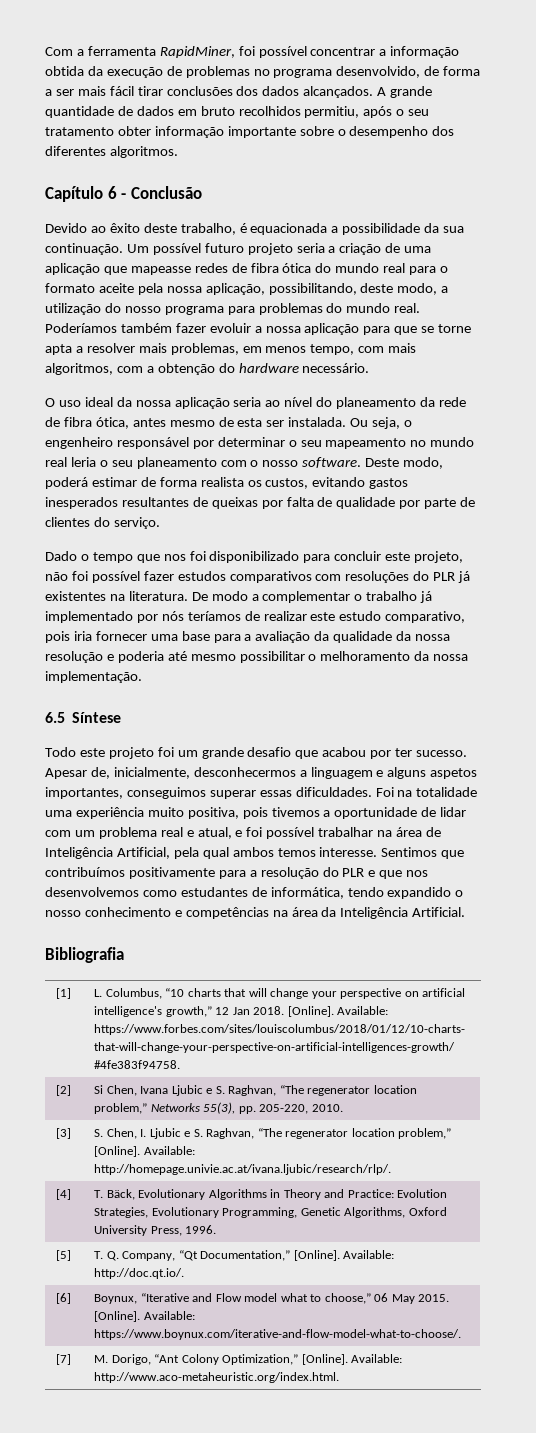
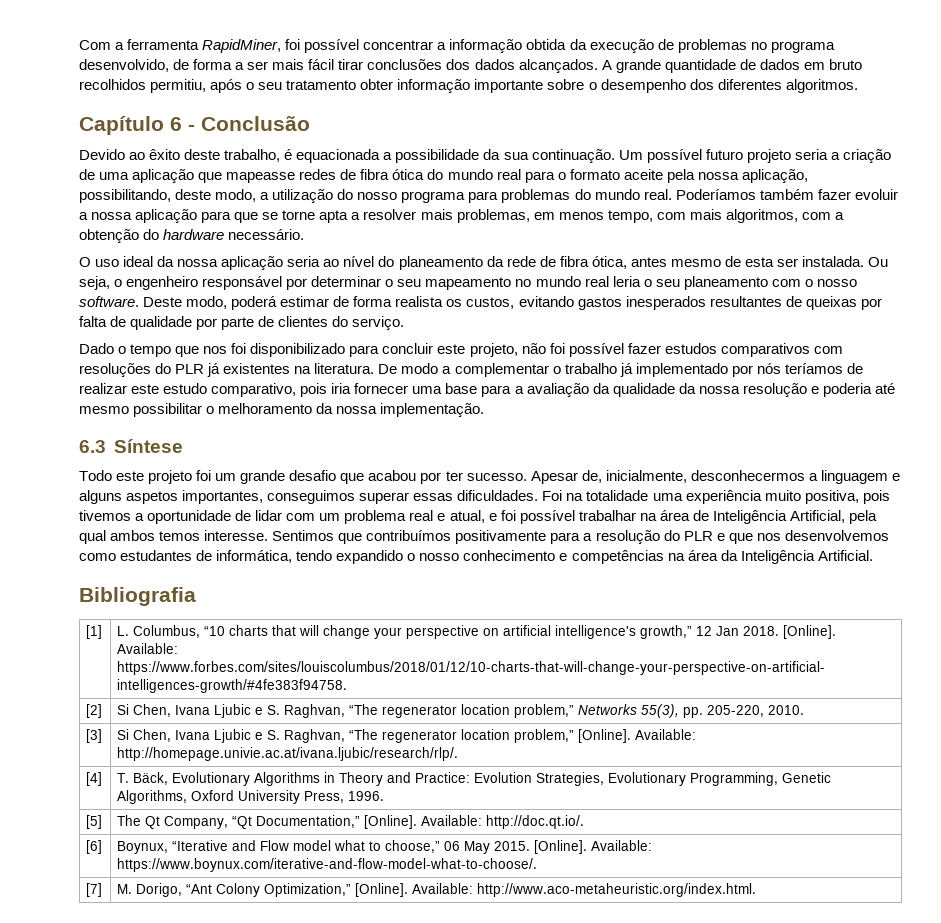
[45,712,65,723] 6.5 -> [79,440,106,453] 6.3
[94,1128,147,1139] S. Chen, I. -> [117,729,211,742] Si Chen, Ivana
[94,1251,119,1261] T. Q. -> [117,815,161,829] The Qt

